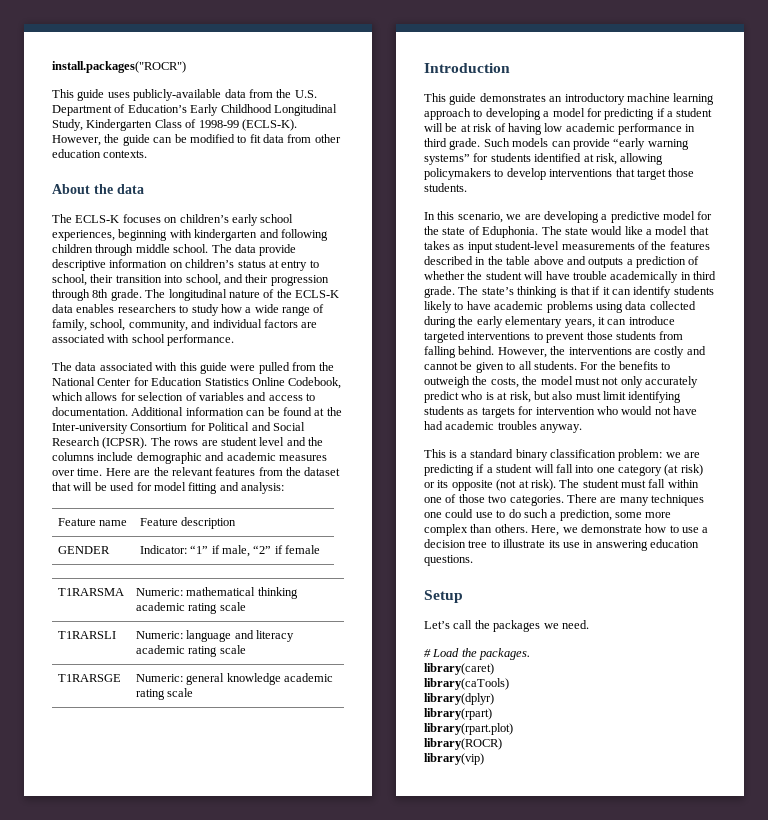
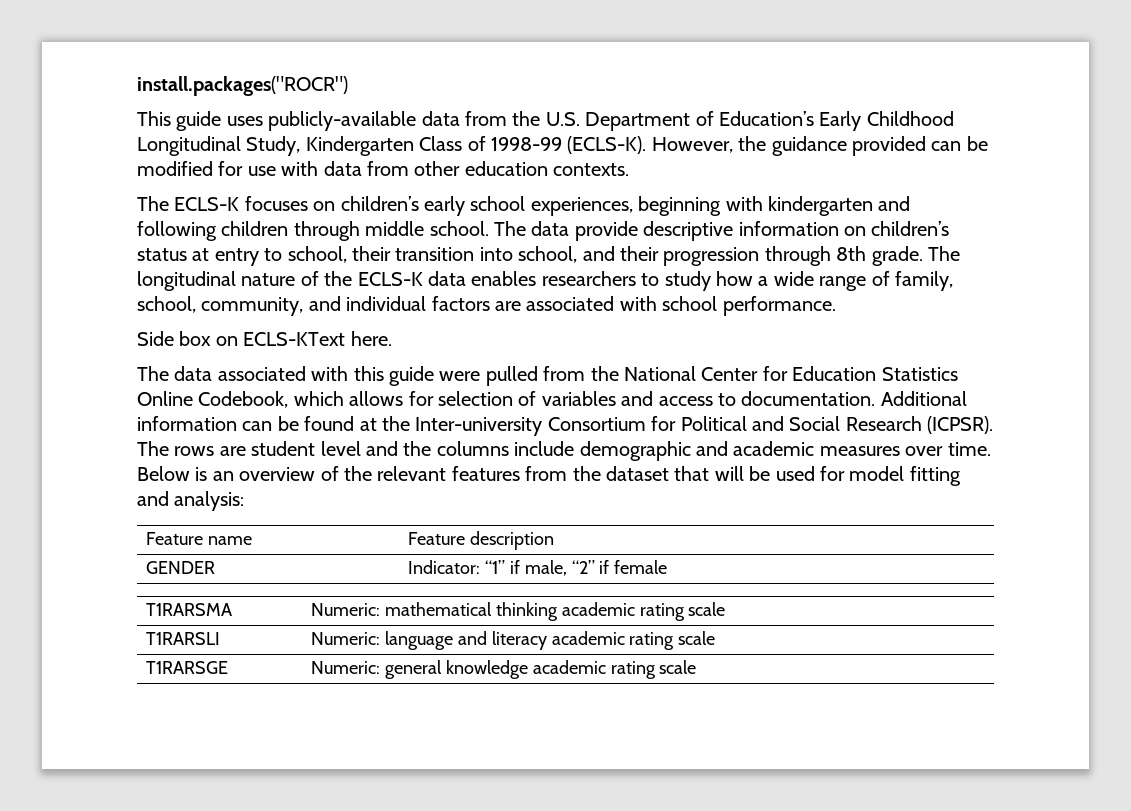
[122,134,150,146] guide -> [771,136,926,156] guidance provided
[237,134,261,143] to fit -> [218,161,319,176] for use with
[52,184,144,194] // About the data -> (630, 169) none
(235, 340) none -> [137,331,392,346] // Side box on ECLS-KText here.
[105,468,151,476] Here are -> [137,466,339,481] Below is an overview of
[424,63,510,73] [424,93,715,105] [424,108,713,120] [424,123,696,135] [424,138,689,150] [424,153,664,165] [424,168,695,180] [424,183,467,192] [424,211,713,223] [424,226,709,238] [424,241,710,253] [424,256,700,268] [424,271,716,283] [424,286,714,298] [424,301,696,313] [424,316,675,328] [424,331,684,343] [424,346,706,358] [424,361,671,373] [424,376,698,388] [424,391,682,403] [424,406,697,418] [424,421,583,433] [424,449,700,461] [424,464,703,476] [424,479,699,491] [424,494,704,506] [424,509,672,521] [424,524,709,536] [424,539,699,551] [424,555,473,566] [424,590,463,603] [424,620,589,632] [424,648,531,660] [424,663,494,675] [424,678,509,690] [424,693,494,705] [424,708,492,720] [424,723,513,735] [424,738,502,750] [424,753,484,765] // Introduction // This guide demonstrates an introductory machine learning approach to developing a model for predicting if a student will be at risk of having low academic performance in third grade. Such models can provide “early warning systems” for students identified at risk, allowing policymakers to develop interventions that target those students. // In this scenario, we are developing a predictive model for the state of Eduphonia. The state would like a model that takes as input student-level measurements of the features described in the table above and outputs a prediction of whether the student will have trouble academically in third grade. The state’s thinking is that if it can identify students likely to have academic problems using data collected during the early elementary years, it can introduce targeted interventions to prevent those students from falling behind. However, the interventions are costly and cannot be given to all students. For the benefits to outweigh the costs, the model must not only accurately predict who is at risk, but also must limit identifying students as targets for intervention who would not have had academic troubles anyway. // This is a standard binary classification problem: we are predicting if a student will fall into one category (at risk) or its opposite (not at risk). The student must fall within one of those two categories. There are many techniques one could use to do such a prediction, some more complex than others. Here, we demonstrate how to use a decision tree to illustrate its use in answering education questions. // Setup // Let’s call the packages we need. // # Load the packages. // library(caret) // library(caTools) // library(dplyr) // library(rpart) // library(rpart.plot) // library(ROCR) // library(vip) -> (697, 667) none

